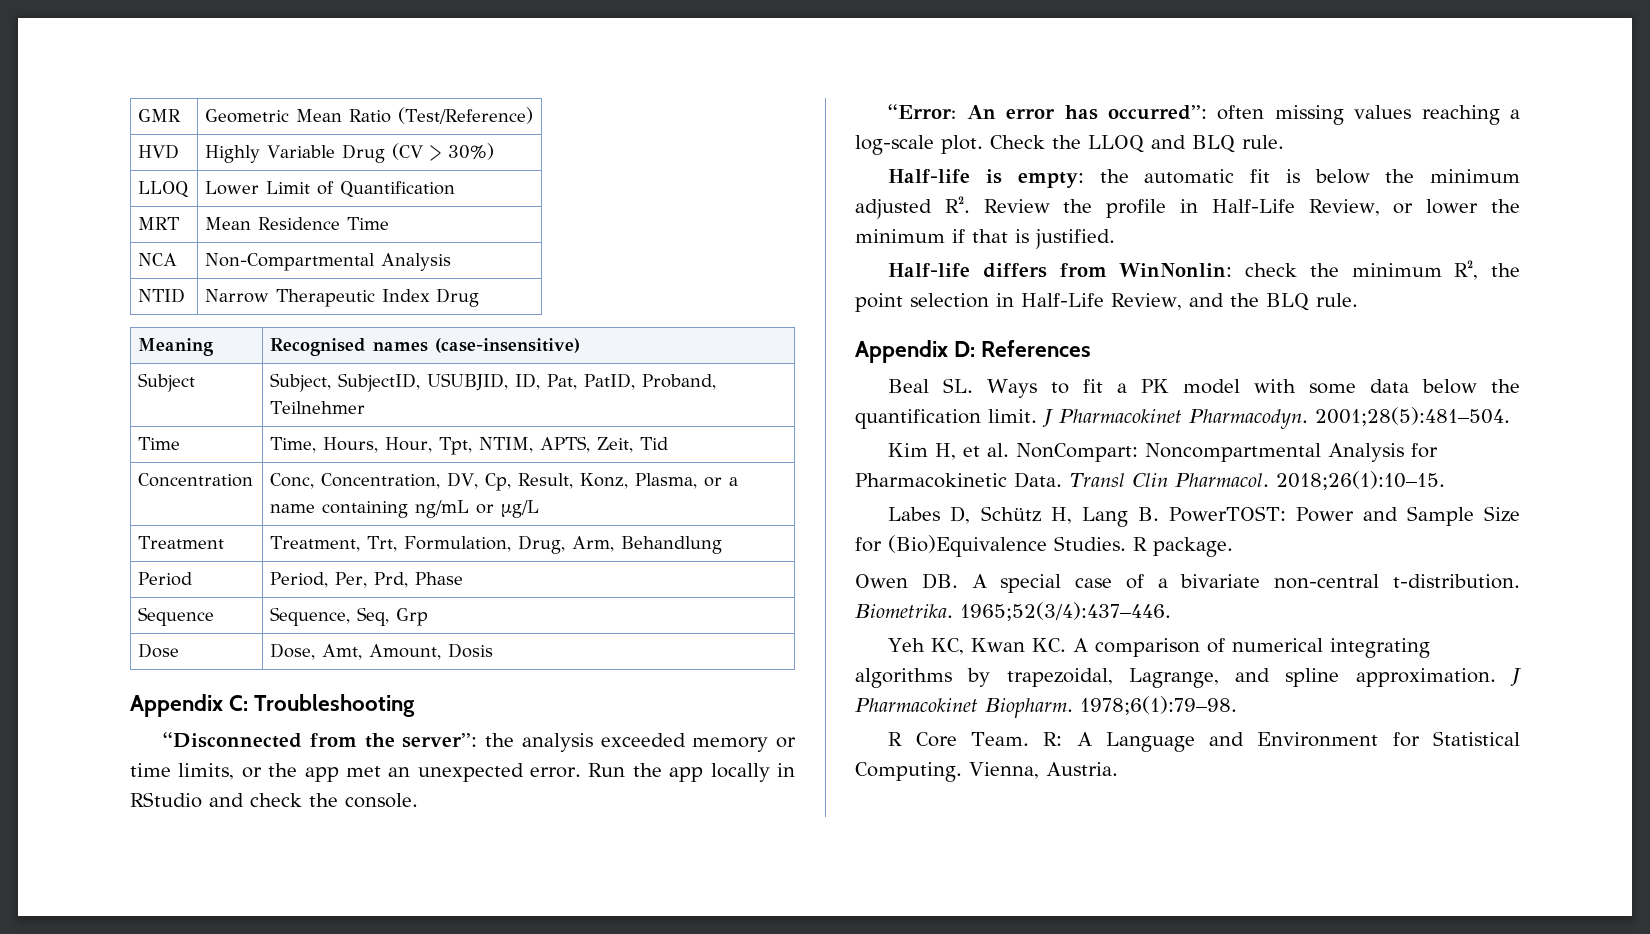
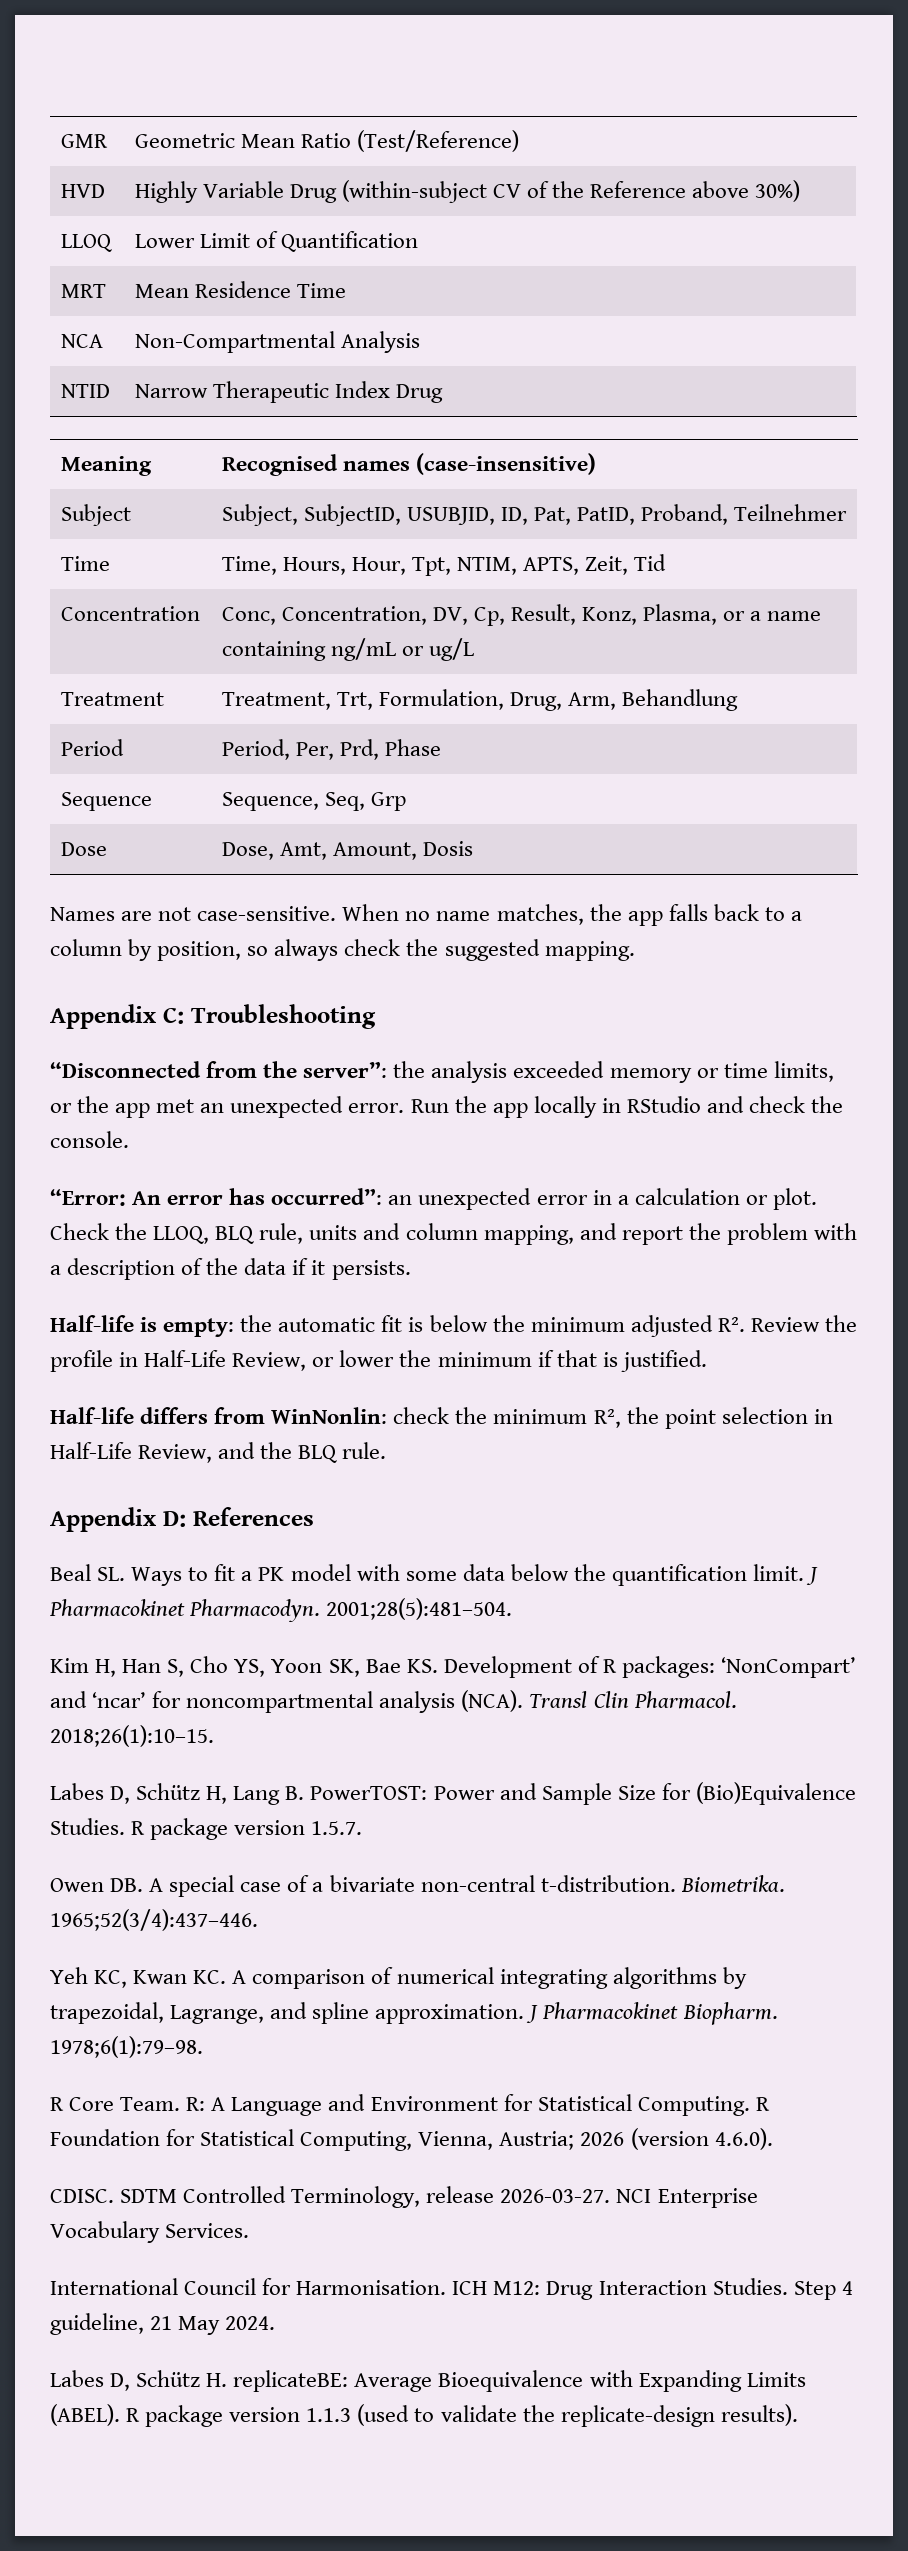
[392,143,442,161] (CV > -> [341,180,750,203] (within-subject CV of the Reference above
[501,500,540,518] µg/L -> [428,638,474,661] ug/L
(494, 650) none -> [50,904,802,926] [50,939,635,961] // Names are not case-sensitive. When no name matches, the app falls back to a column by position, so always check the suggested mapping.
[1217,105,1520,125] [855,135,1284,155] often missing values reaching a log-scale plot. Check the LLOQ and BLQ rule. -> [388,1188,817,1210] [50,1223,857,1245] [50,1258,411,1280] an unexpected error in a calculation or plot. Check the LLOQ, BLQ rule, units and column mapping, and report the problem with a description of the data if it persists.
[963,443,1439,462] [855,472,1062,488] et al. NonCompart: Noncompartmental Analysis for Pharmacokinetic Data. -> [122,1656,857,1678] [50,1690,524,1713] Han S, Cho YS, Yoon SK, Bae KS. Development of R packages: ‘NonCompart’ and ‘ncar’ for noncompartmental analysis (NCA).
[1153,537,1233,557] package. -> [150,1818,363,1840] package version 1.5.7.
[969,762,1118,779] Vienna, Austria. -> [755,2097,770,2111] [50,2128,773,2151] [50,2186,758,2208] [50,2221,250,2243] [50,2278,853,2300] [50,2313,276,2335] [50,2370,806,2392] [50,2404,798,2427] R Foundation for Statistical Computing, Vienna, Austria; 2026 (version 4.6.0). // CDISC. SDTM Controlled Terminology, release 2026-03-27. NCI Enterprise Vocabulary Services. // International Council for Harmonisation. ICH M12: Drug Interaction Studies. Step 4 guideline, 21 May 2024. // Labes D, Schütz H. replicateBE: Average Bioequivalence with Expanding Limits (ABEL). R package version 1.1.3 (used to validate the replicate-design results).

